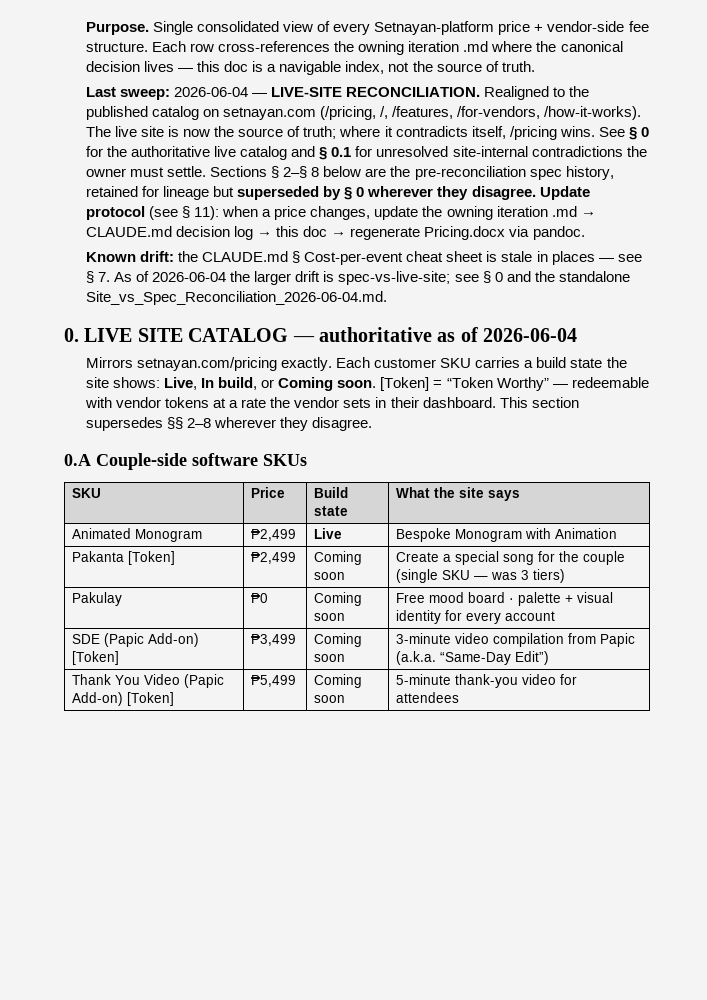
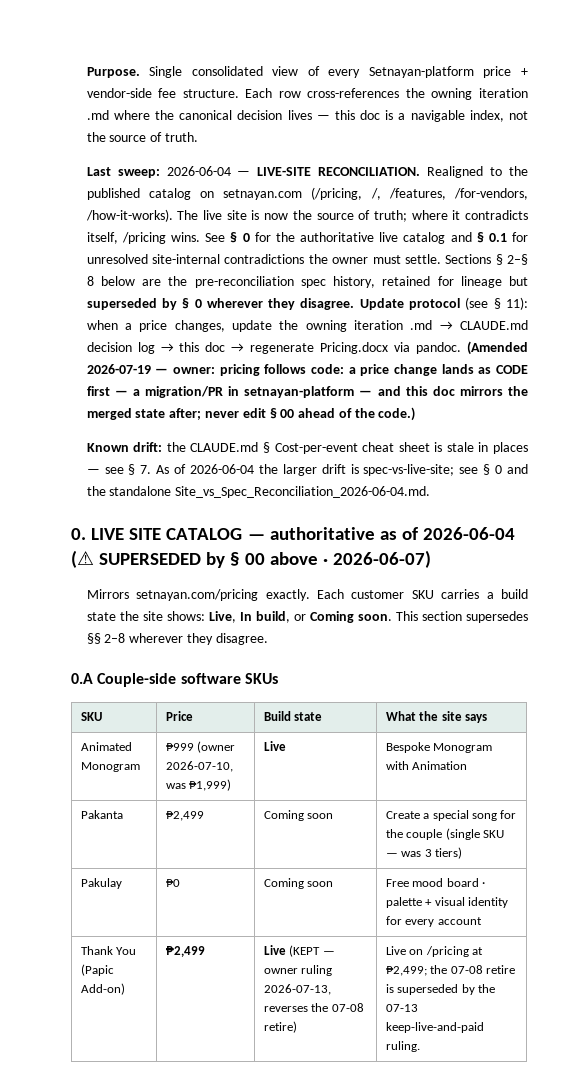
(585, 233) none -> [467,341,528,355] [86,364,528,376] [86,386,528,398] [86,407,416,421] (Amended 2026-07-19 — owner: pricing follows code: a price change lands as CODE first — a migration/PR in setnayan-platform — and this doc mirrors the merged state after; never edit § 00 ahead of the code.)
(578, 335) none -> [71,550,431,568] (⚠ SUPERSEDED by § 00 above · 2026-06-07)
[380,377,649,391] [85,397,496,408] [Token] = “Token Worthy” — redeemable with vendor tokens at a rate the vendor sets in their dashboard. -> (392, 617) none
[251,529,297,541] ₱2,499 -> [165,741,236,753] [165,761,233,772] [165,779,232,791] ₱999 (owner 2026-07-10, was ₱1,999)
[128,551,176,565] [Token] -> (123, 814) none
[72,633,200,647] [72,651,120,665] [251,634,297,646] [314,633,363,647] [314,654,346,662] [396,633,636,647] [396,651,550,665] [72,674,225,688] [72,692,175,706] [251,675,297,687] [314,674,363,688] [314,695,346,703] [396,674,578,688] [396,692,460,703] SDE (Papic Add-on) [Token] | ₱3,499 | Coming soon | 3-minute video compilation from Papic (a.k.a. “Same-Day Edit”) // Thank You Video (Papic Add-on) [Token] | ₱5,499 | Coming soon | 5-minute thank-you video for attendees -> [80,946,137,955] [80,964,114,976] [80,983,125,995] [165,946,205,957] [263,945,335,957] [263,965,333,976] [263,984,331,995] [263,1003,364,1012] [263,1021,297,1033] [385,946,483,957] [385,965,515,976] [385,984,495,995] [385,1004,418,1012] [385,1022,484,1033] [385,1041,420,1052] Thank You (Papic Add-on) | ₱2,499 | Live (KEPT — owner ruling 2026-07-13, reverses the 07-08 retire) | Live on /pricing at ₱2,499; the 07-08 retire is superseded by the 07-13 keep-live-and-paid ruling.

